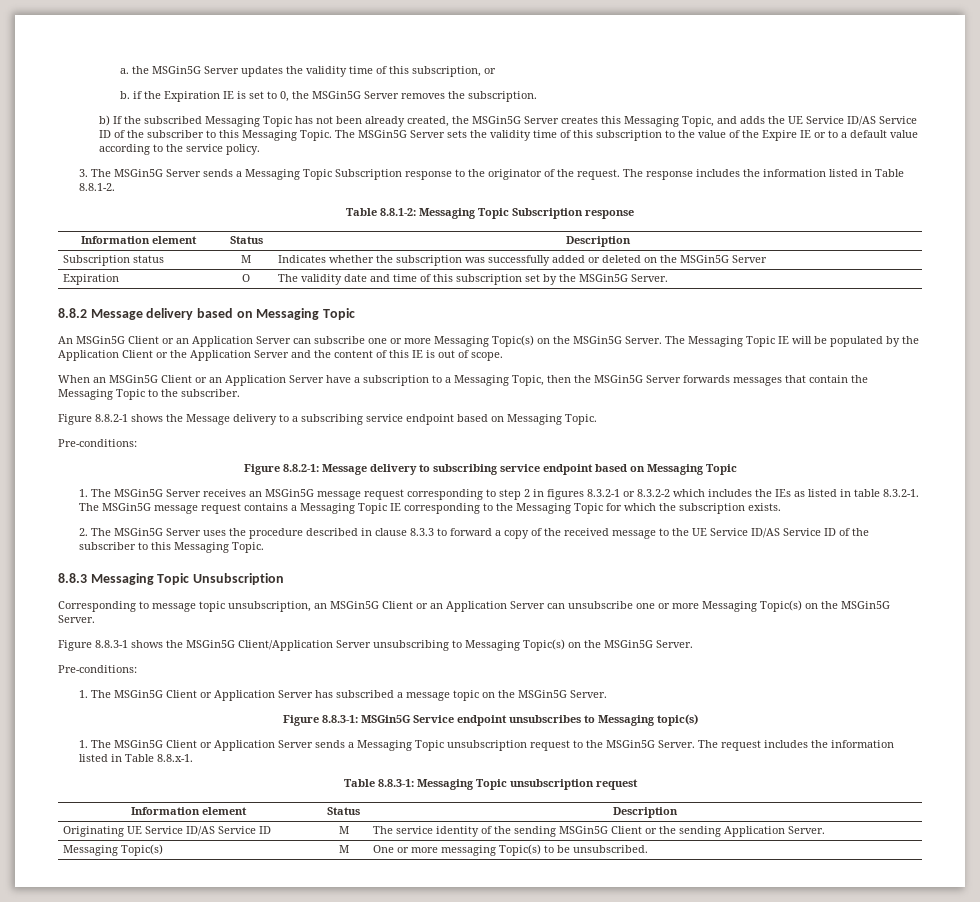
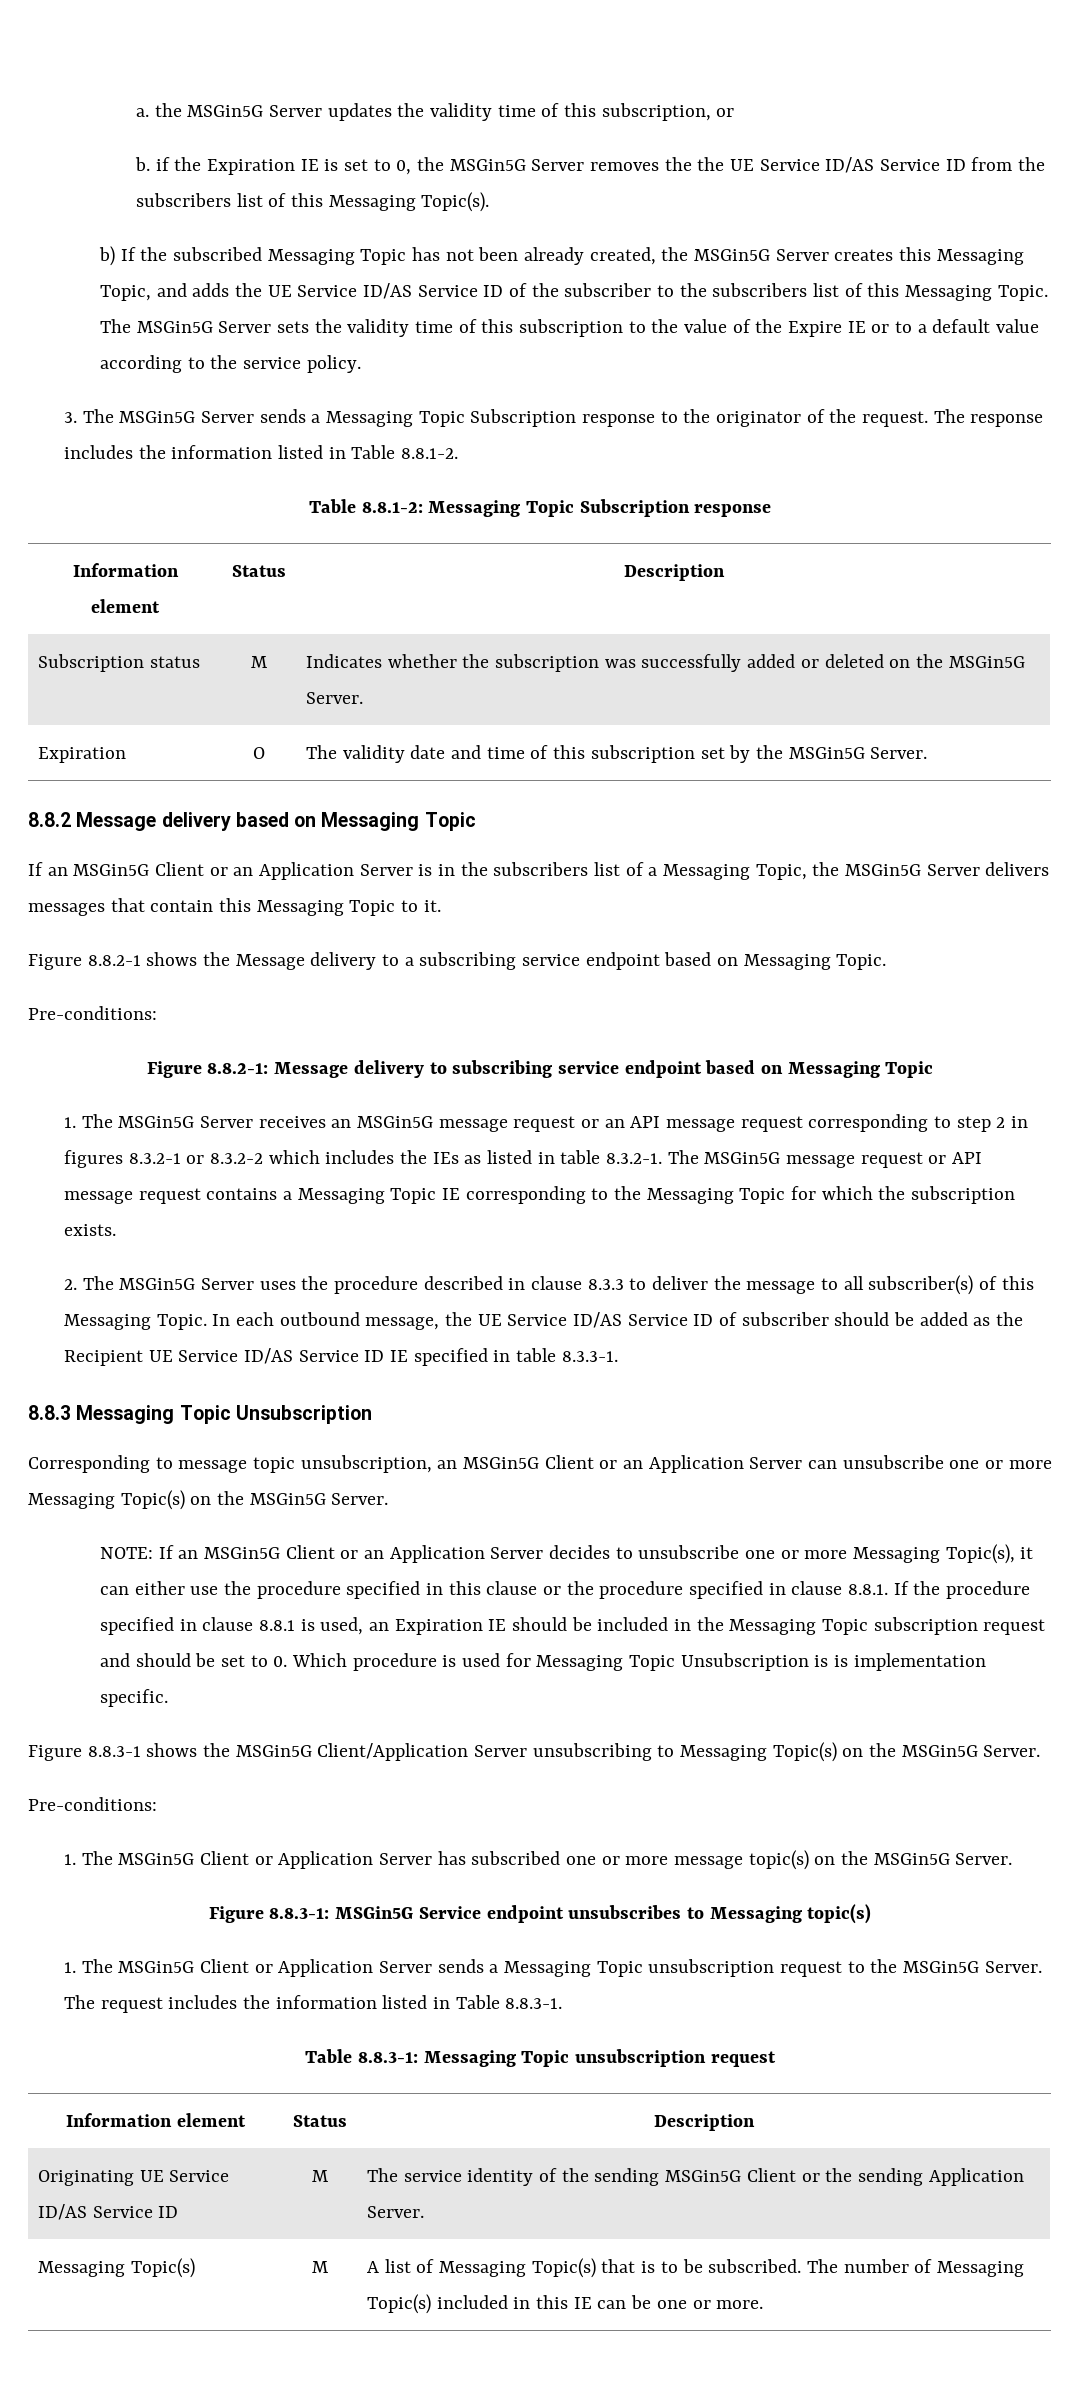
[468,91,538,102] subscription. -> [697,157,1045,173] [135,192,490,212] the UE Service ID/AS Service ID from the subscribers list of this Messaging Topic(s).
(217, 134) none -> [679,283,863,297] the subscribers list of
[731,255,767,263] Server -> [306,692,364,704] Server.
[58,335,919,347] [58,350,503,361] [58,375,442,386] An MSGin5G Client or an Application Server can subscribe one or more Messaging Topic(s) on the MSGin5G Server. The Messaging Topic IE will be populated by the Application Client or the Application Server and the content of this IE is out of scope. // When an MSGin5G Client or an Application Server have a subscription to -> [28,862,644,880] If an MSGin5G Client or an Application Server is in the subscribers list of
[547,375,730,383] then the MSGin5G Server forwards -> [812,862,1050,876] the MSGin5G Server delivers
[851,375,868,383] the -> [219,898,252,912] this
[161,389,240,397] the subscriber. -> [423,900,441,912] it.
(404, 494) none -> [580,1116,803,1132] or an API message request
(241, 508) none -> [928,1152,983,1164] [63,1188,201,1204] or API message request
[449,528,869,539] [78,542,264,553] forward a copy of the received message to the UE Service ID/AS Service ID of the subscriber to this Messaging Topic. -> [652,1275,1034,1295] [63,1312,1024,1330] [63,1348,618,1366] deliver the message to all subscriber(s) of this Messaging Topic. In each outbound message, the UE Service ID/AS Service ID of subscriber should be added as the Recipient UE Service ID/AS Service ID IE specified in table 8.3.3-1.
(95, 619) none -> [99,1544,1034,1564] [99,1581,1030,1599] [99,1617,1046,1635] [99,1653,986,1671] [99,1689,168,1707] // NOTE: If an MSGin5G Client or an Application Server decides to unsubscribe one or more Messaging Topic(s), it can either use the procedure specified in this clause or the procedure specified in clause 8.8.1. If the procedure specified in clause 8.8.1 is used, an Expiration IE should be included in the Messaging Topic subscription request and should be set to 0. Which procedure is used for Messaging Topic Unsubscription is is implementation specific.
[396,690,479,701] a message topic -> [565,1850,809,1870] one or more message topic(s)
[156,754,193,762] 8.8.x-1. -> [505,1998,563,2009] 8.8.3-1.
[372,844,648,856] One or more messaging Topic(s) to be unsubscribed. -> [367,2258,1024,2278] [367,2294,764,2314] A list of Messaging Topic(s) that is to be subscribed. The number of Messaging Topic(s) included in this IE can be one or more.

